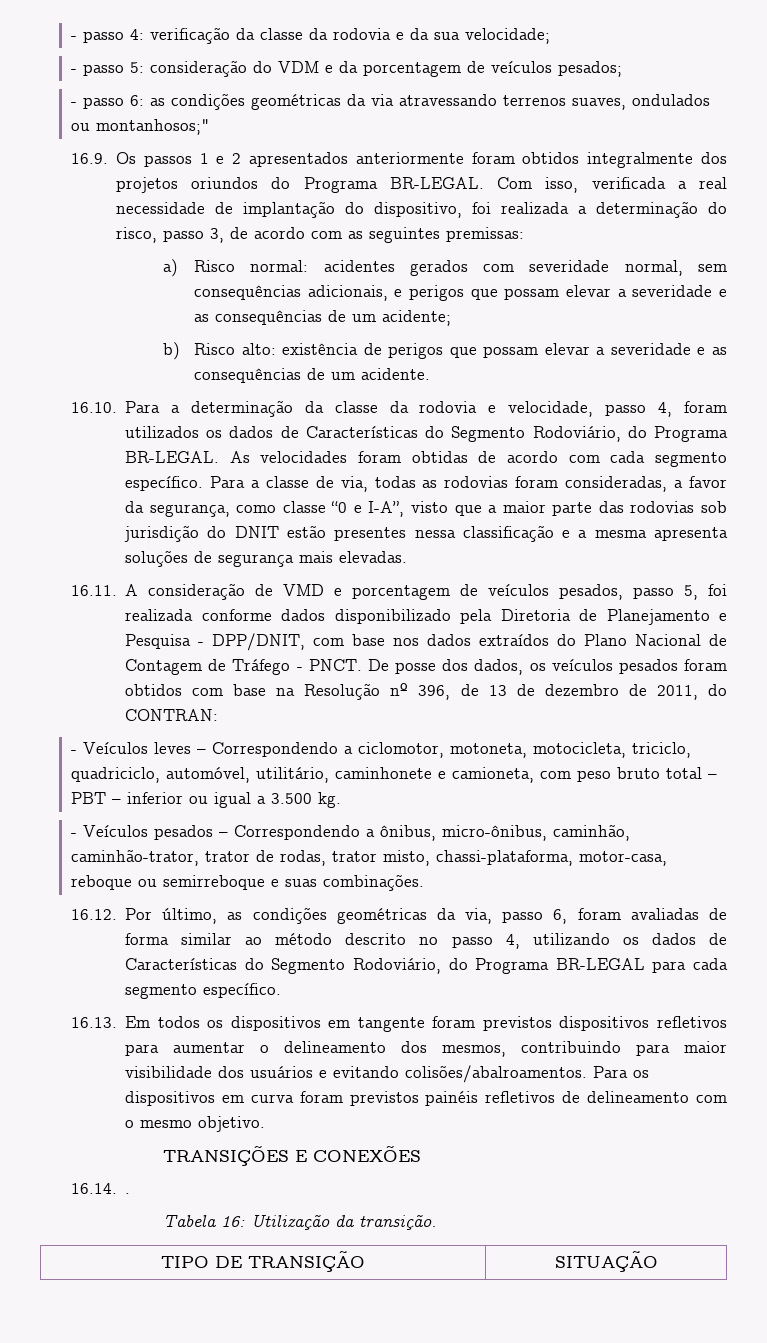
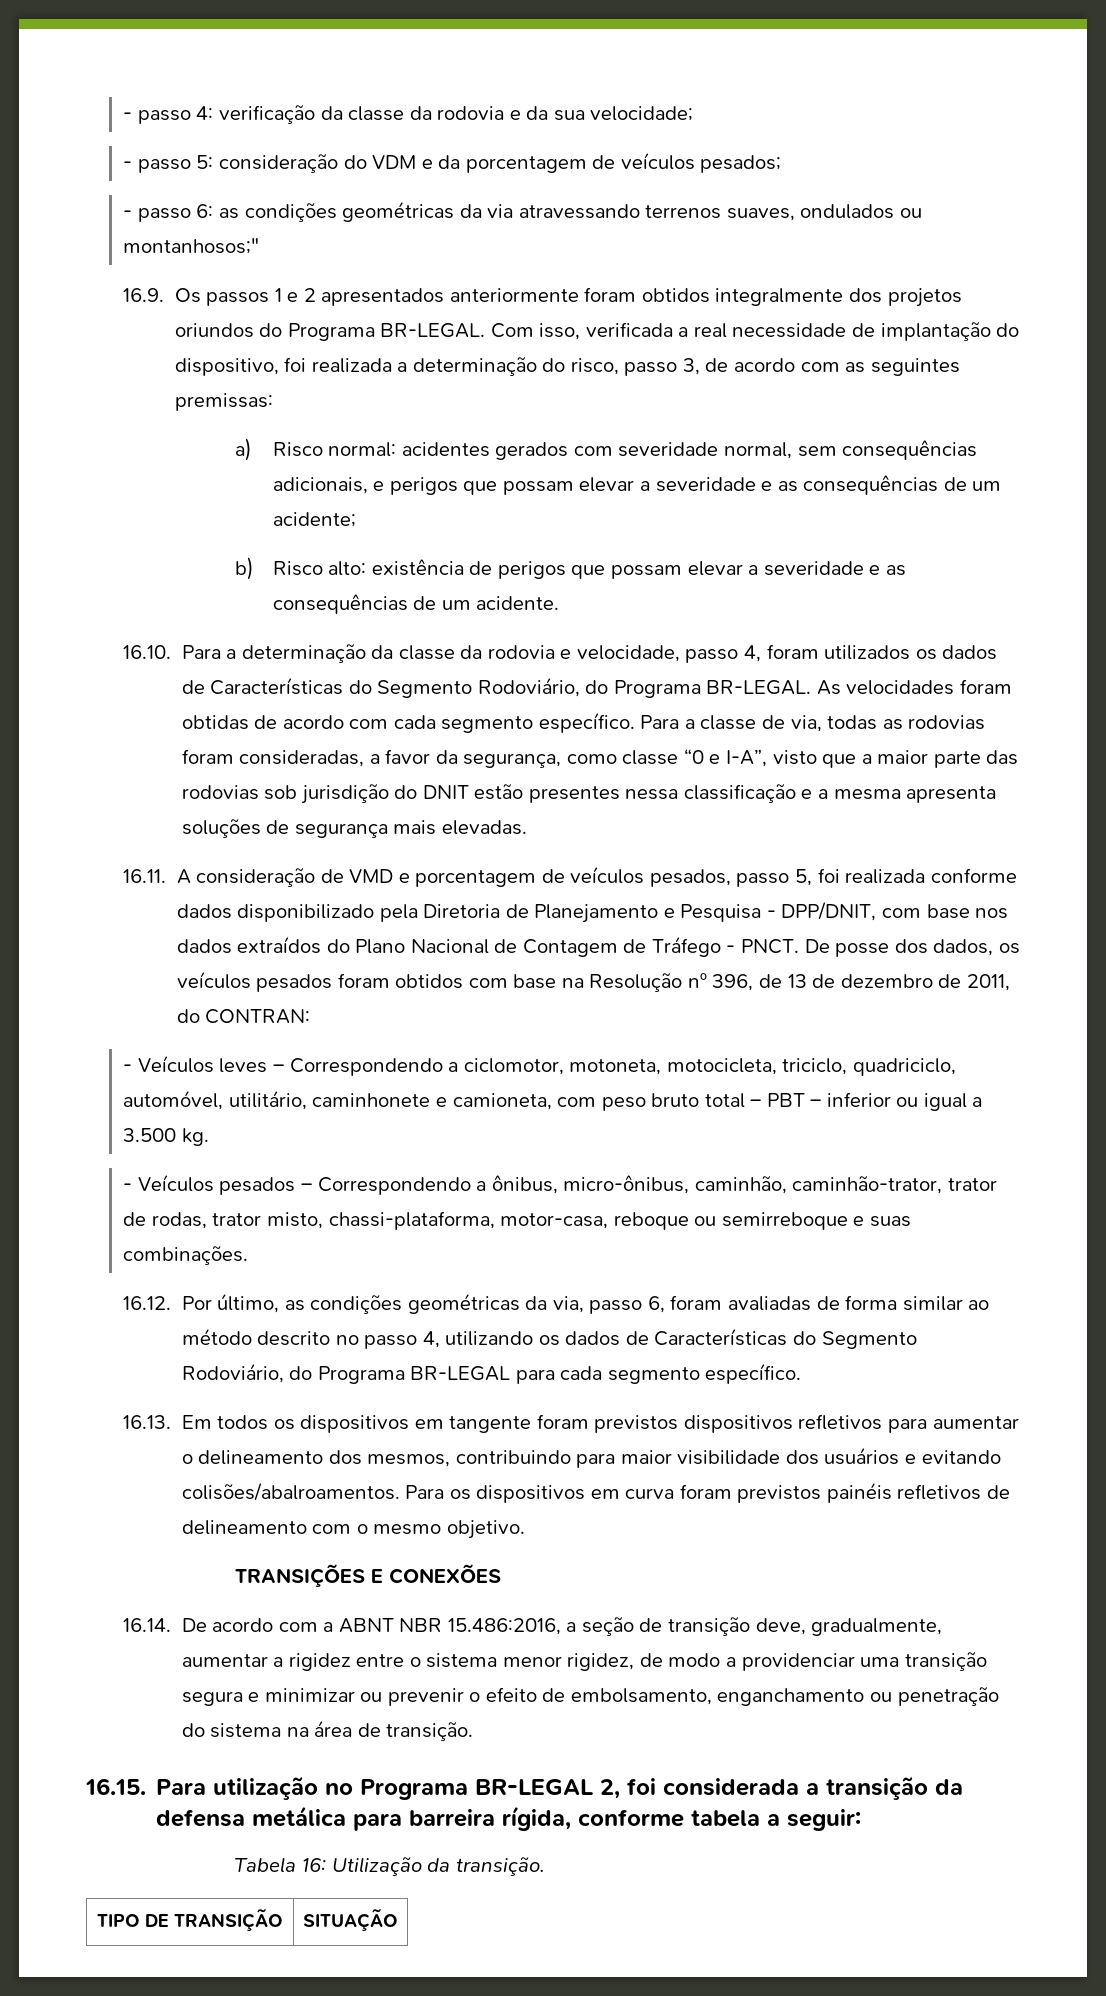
[125,1193,131,1194] . -> [181,1617,943,1636] [181,1652,987,1671] [181,1687,999,1706] [181,1720,474,1741] [85,1777,964,1800] [156,1806,862,1831] De acordo com a ABNT NBR 15.486:2016, a seção de transição deve, gradualmente, aumentar a rigidez entre o sistema menor rigidez, de modo a providenciar uma transição segura e minimizar ou prevenir o efeito de embolsamento, enganchamento ou penetração do sistema na área de transição. // 16.15. Para utilização no Programa BR-LEGAL 2, foi considerada a transição da defensa metálica para barreira rígida, conforme tabela a seguir:

